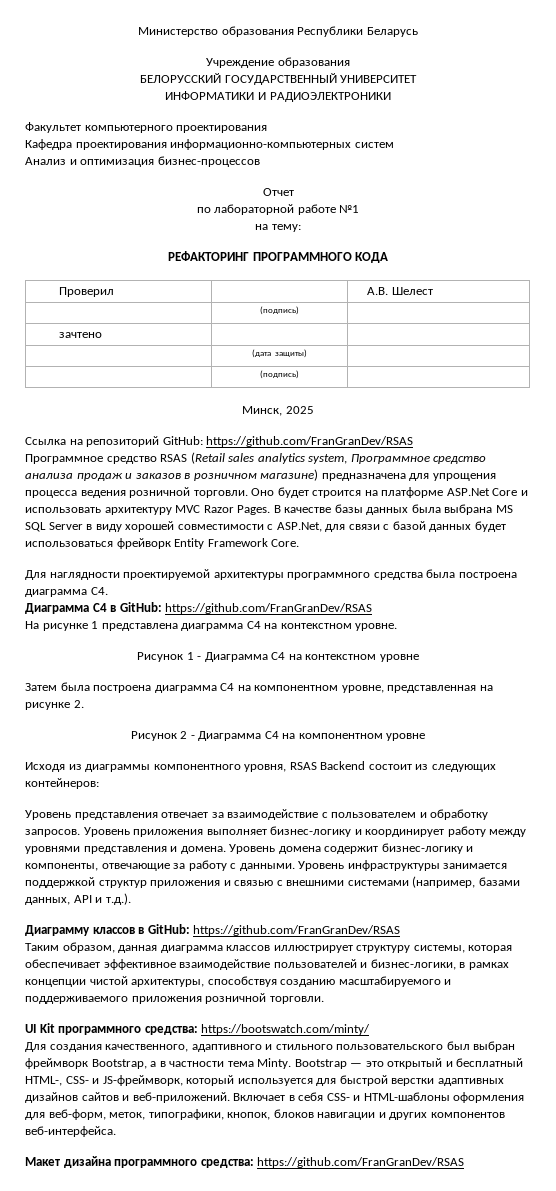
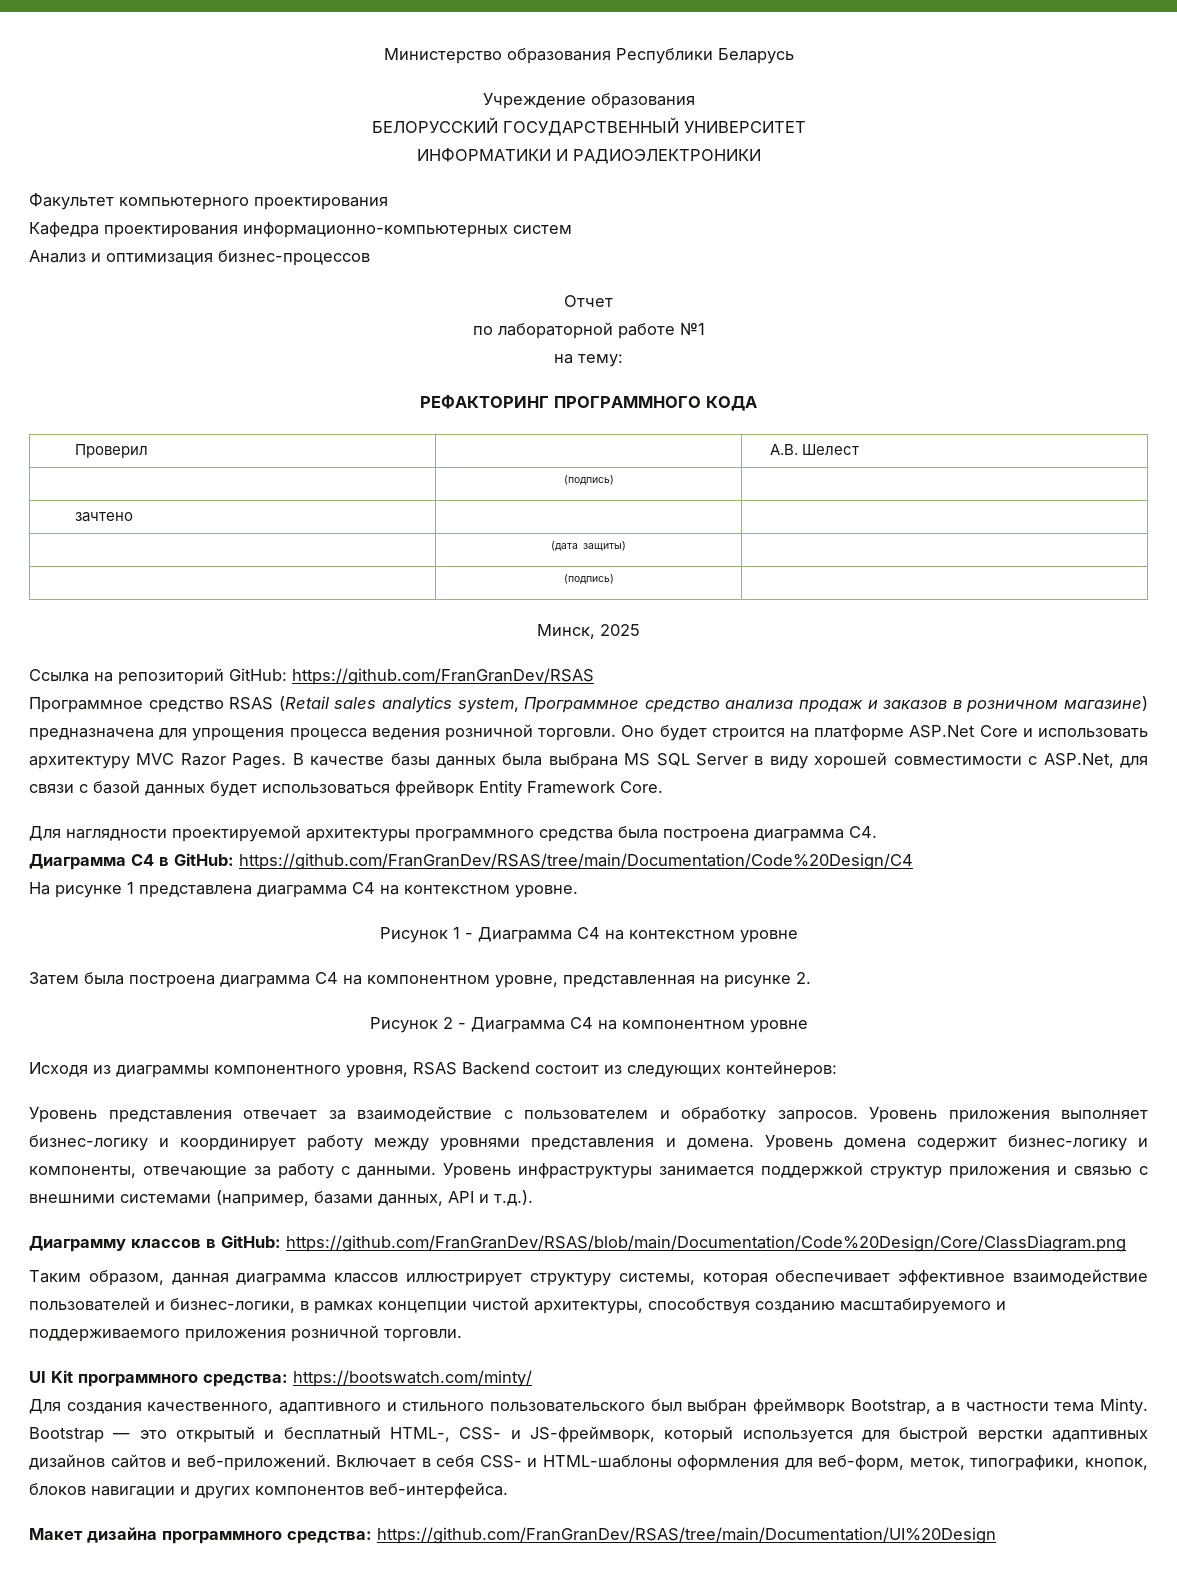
[165,603,373,614] https://github.com/FranGranDev/RSAS -> [239,853,913,870] https://github.com/FranGranDev/RSAS/tree/main/Documentation/Code%20Design/C4
[193,925,401,936] https://github.com/FranGranDev/RSAS -> [286,1235,1126,1252] https://github.com/FranGranDev/RSAS/blob/main/Documentation/Code%20Design/Core/ClassDiagram.png
[257,1157,465,1168] https://github.com/FranGranDev/RSAS -> [377,1527,996,1544] https://github.com/FranGranDev/RSAS/tree/main/Documentation/UI%20Design

